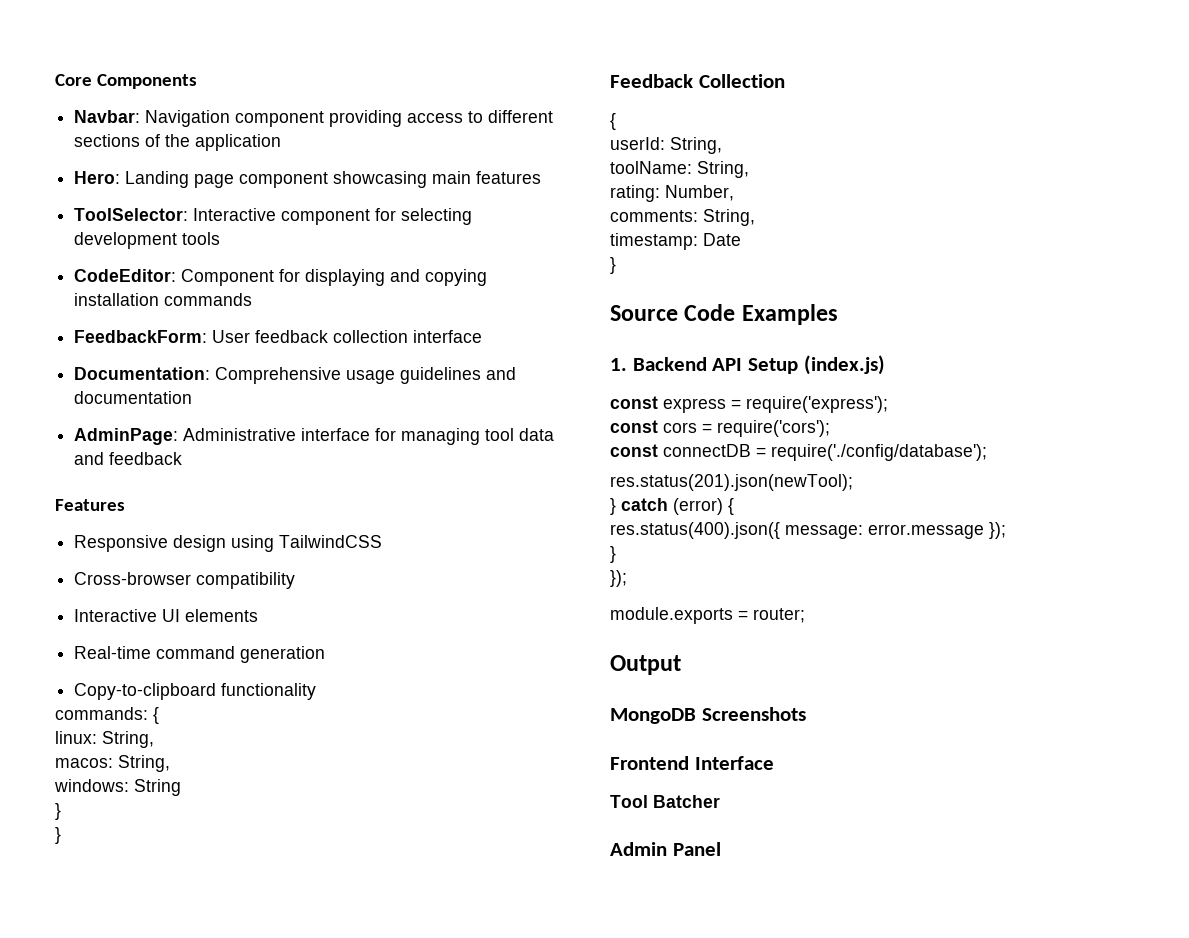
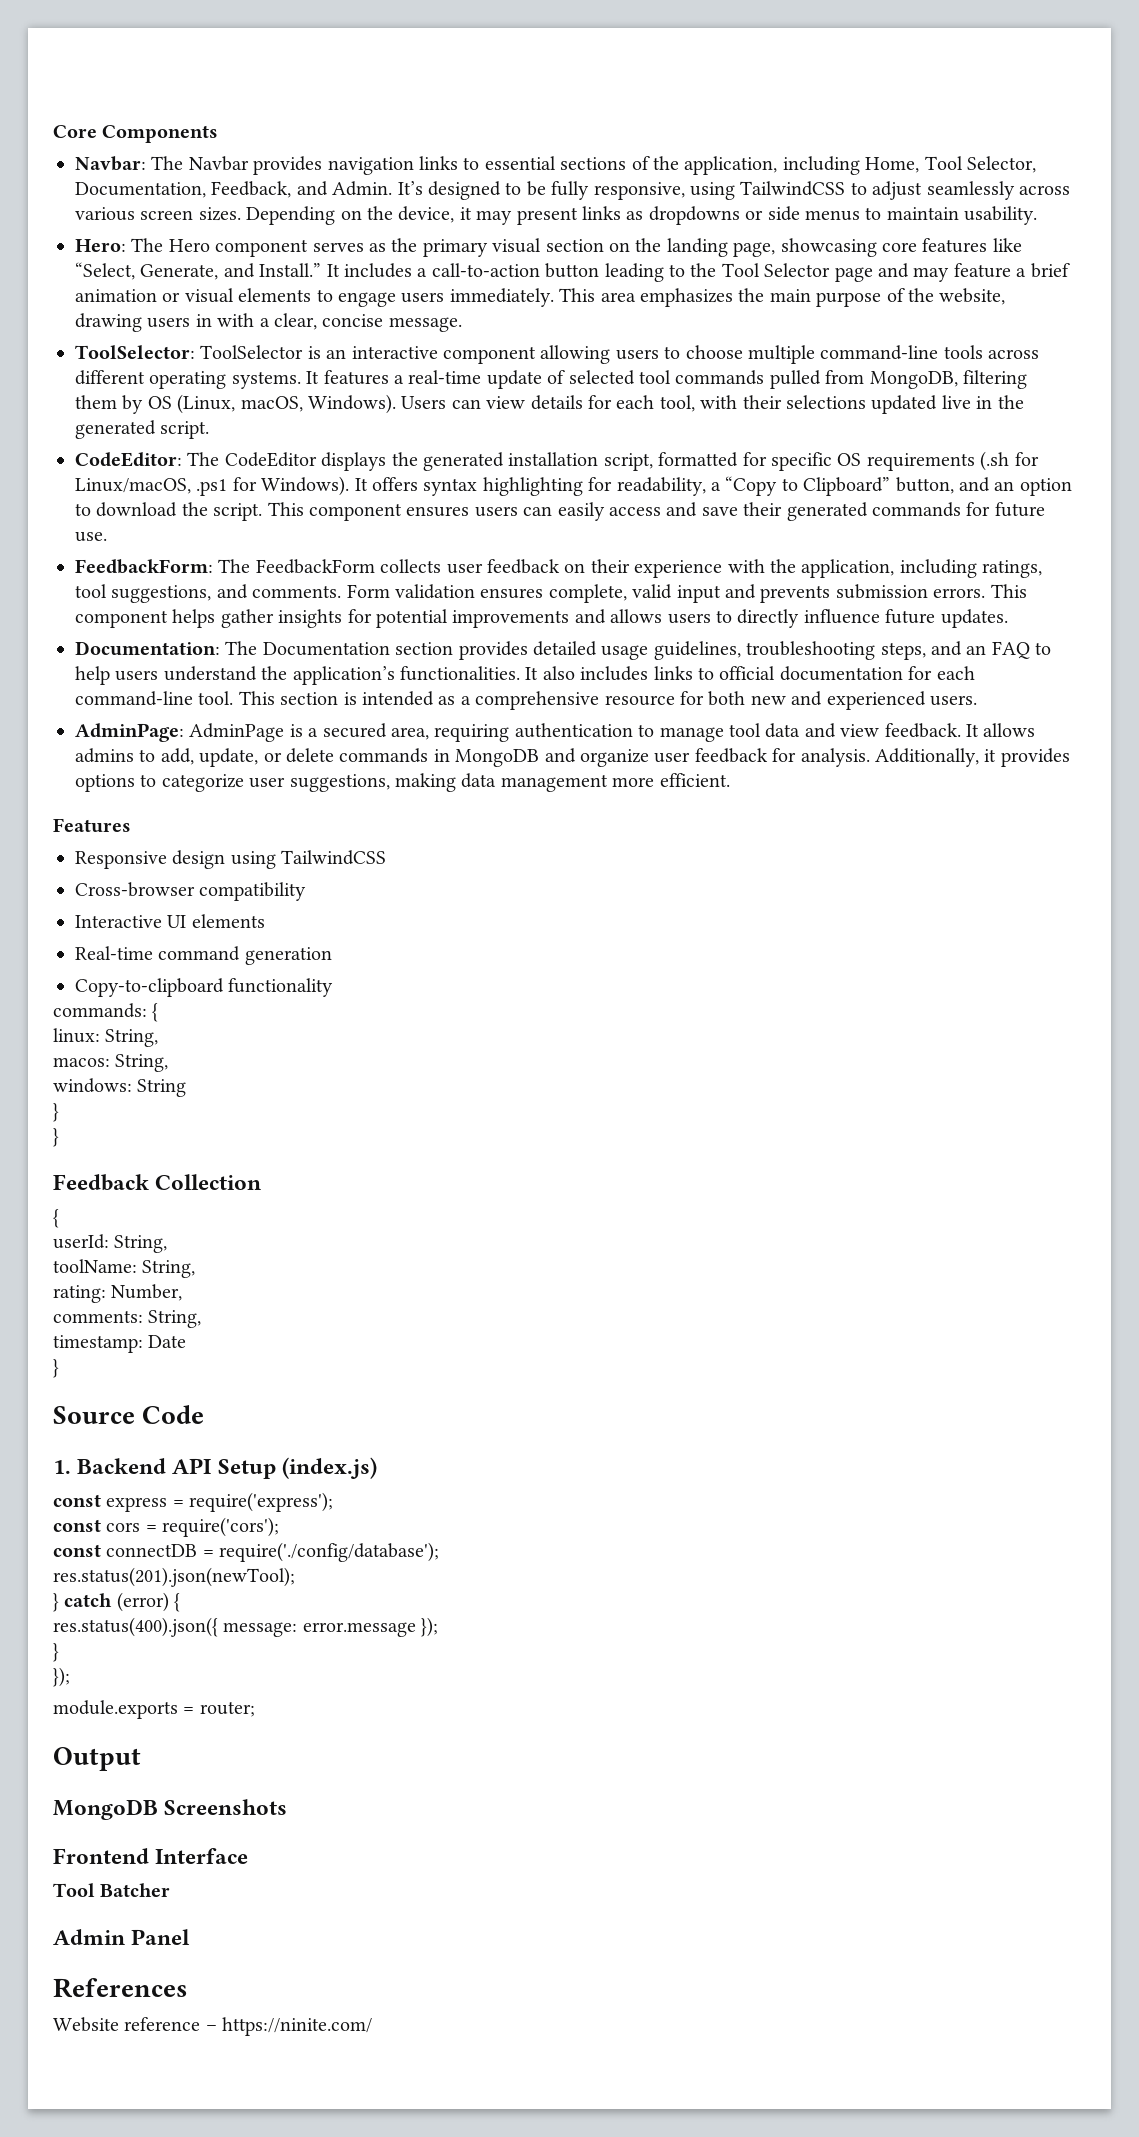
[145,110,554,127] [74,134,282,151] [74,171,542,188] [74,208,473,225] [74,232,221,249] [74,269,488,286] [74,293,253,306] [74,330,483,343] [74,367,517,384] [74,391,193,404] [74,428,555,445] [74,452,183,465] Navigation component providing access to different sections of the application // Hero: Landing page component showcasing main features // ToolSelector: Interactive component for selecting development tools // CodeEditor: Component for displaying and copying installation commands // FeedbackForm: User feedback collection interface // Documentation: Comprehensive usage guidelines and documentation // AdminPage: Administrative interface for managing tool data and feedback -> [151,156,1036,175] [75,181,1070,200] [75,206,1038,225] [75,238,1022,257] [75,262,1070,282] [75,288,1006,307] [75,313,462,332] [75,345,1040,364] [75,370,1027,389] [75,394,1024,414] [75,420,210,439] [75,451,1039,471] [75,476,1072,496] [75,502,1045,521] [75,532,107,542] [75,559,1043,578] [75,584,1027,603] [75,609,1008,628] [75,641,1052,660] [75,666,975,685] [75,691,977,710] [75,723,1036,742] [75,748,1070,767] [75,773,730,792] The Navbar provides navigation links to essential sections of the application, including Home, Tool Selector, Documentation, Feedback, and Admin. It’s designed to be fully responsive, using TailwindCSS to adjust seamlessly across various screen sizes. Depending on the device, it may present links as dropdowns or side menus to maintain usability. // Hero: The Hero component serves as the primary visual section on the landing page, showcasing core features like “Select, Generate, and Install.” It includes a call-to-action button leading to the Tool Selector page and may feature a brief animation or visual elements to engage users immediately. This area emphasizes the main purpose of the website, drawing users in with a clear, concise message. // ToolSelector: ToolSelector is an interactive component allowing users to choose multiple command-line tools across different operating systems. It features a real-time update of selected tool commands pulled from MongoDB, filtering them by OS (Linux, macOS, Windows). Users can view details for each tool, with their selections updated live in the generated script. // CodeEditor: The CodeEditor displays the generated installation script, formatted for specific OS requirements (.sh for Linux/macOS, .ps1 for Windows). It offers syntax highlighting for readability, a “Copy to Clipboard” button, and an option to download the script. This component ensures users can easily access and save their generated commands for future use. // FeedbackForm: The FeedbackForm collects user feedback on their experience with the application, including ratings, tool suggestions, and comments. Form validation ensures complete, valid input and prevents submission errors. This component helps gather insights for potential improvements and allows users to directly influence future updates. // Documentation: The Documentation section provides detailed usage guidelines, troubleshooting steps, and an FAQ to help users understand the application’s functionalities. It also includes links to official documentation for each command-line tool. This section is intended as a comprehensive resource for both new and experienced users. // AdminPage: AdminPage is a secured area, requiring authentication to manage tool data and view feedback. It allows admins to add, update, or delete commands in MongoDB and organize user feedback for analysis. Additionally, it provides options to categorize user suggestions, making data management more efficient.
[741,304,838,325] Examples -> (205, 1414) none
(721, 849) none -> [53,1978,188,1998] [53,2017,373,2036] // References // Website reference – https://ninite.com/

